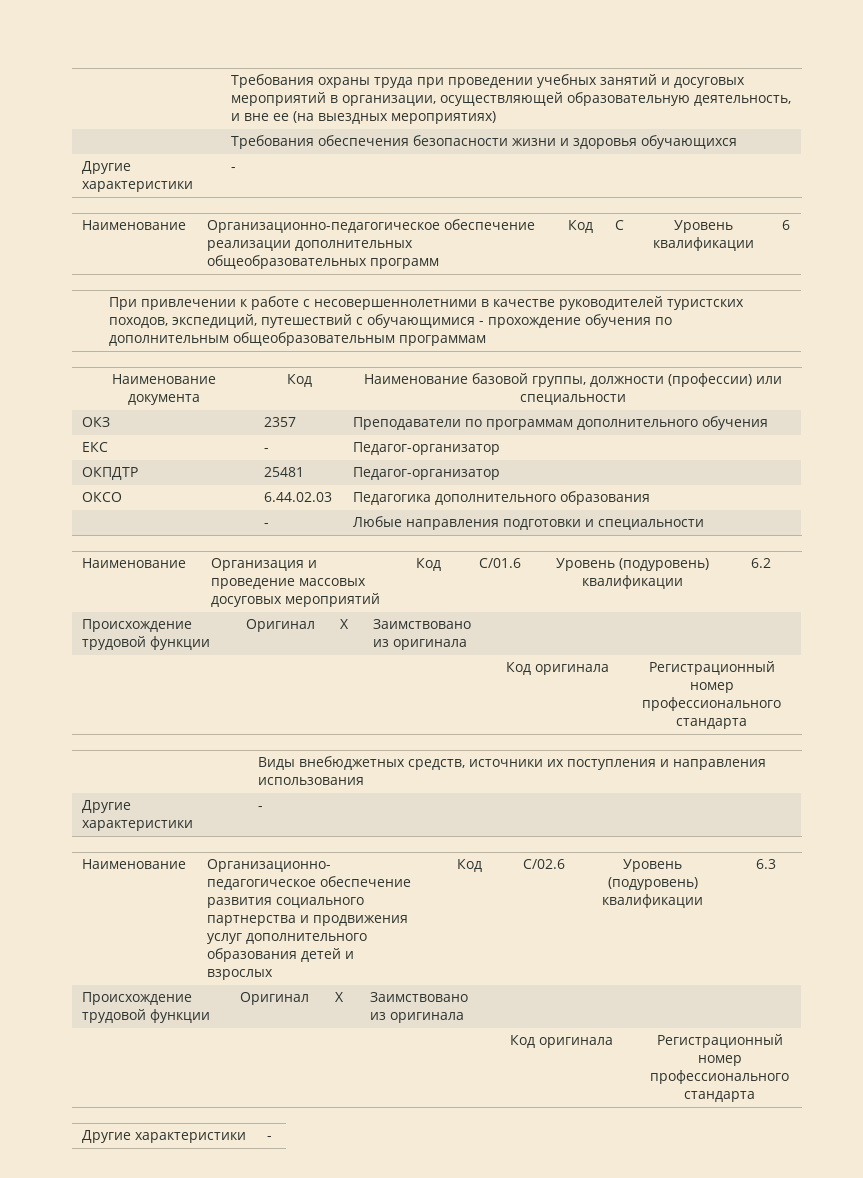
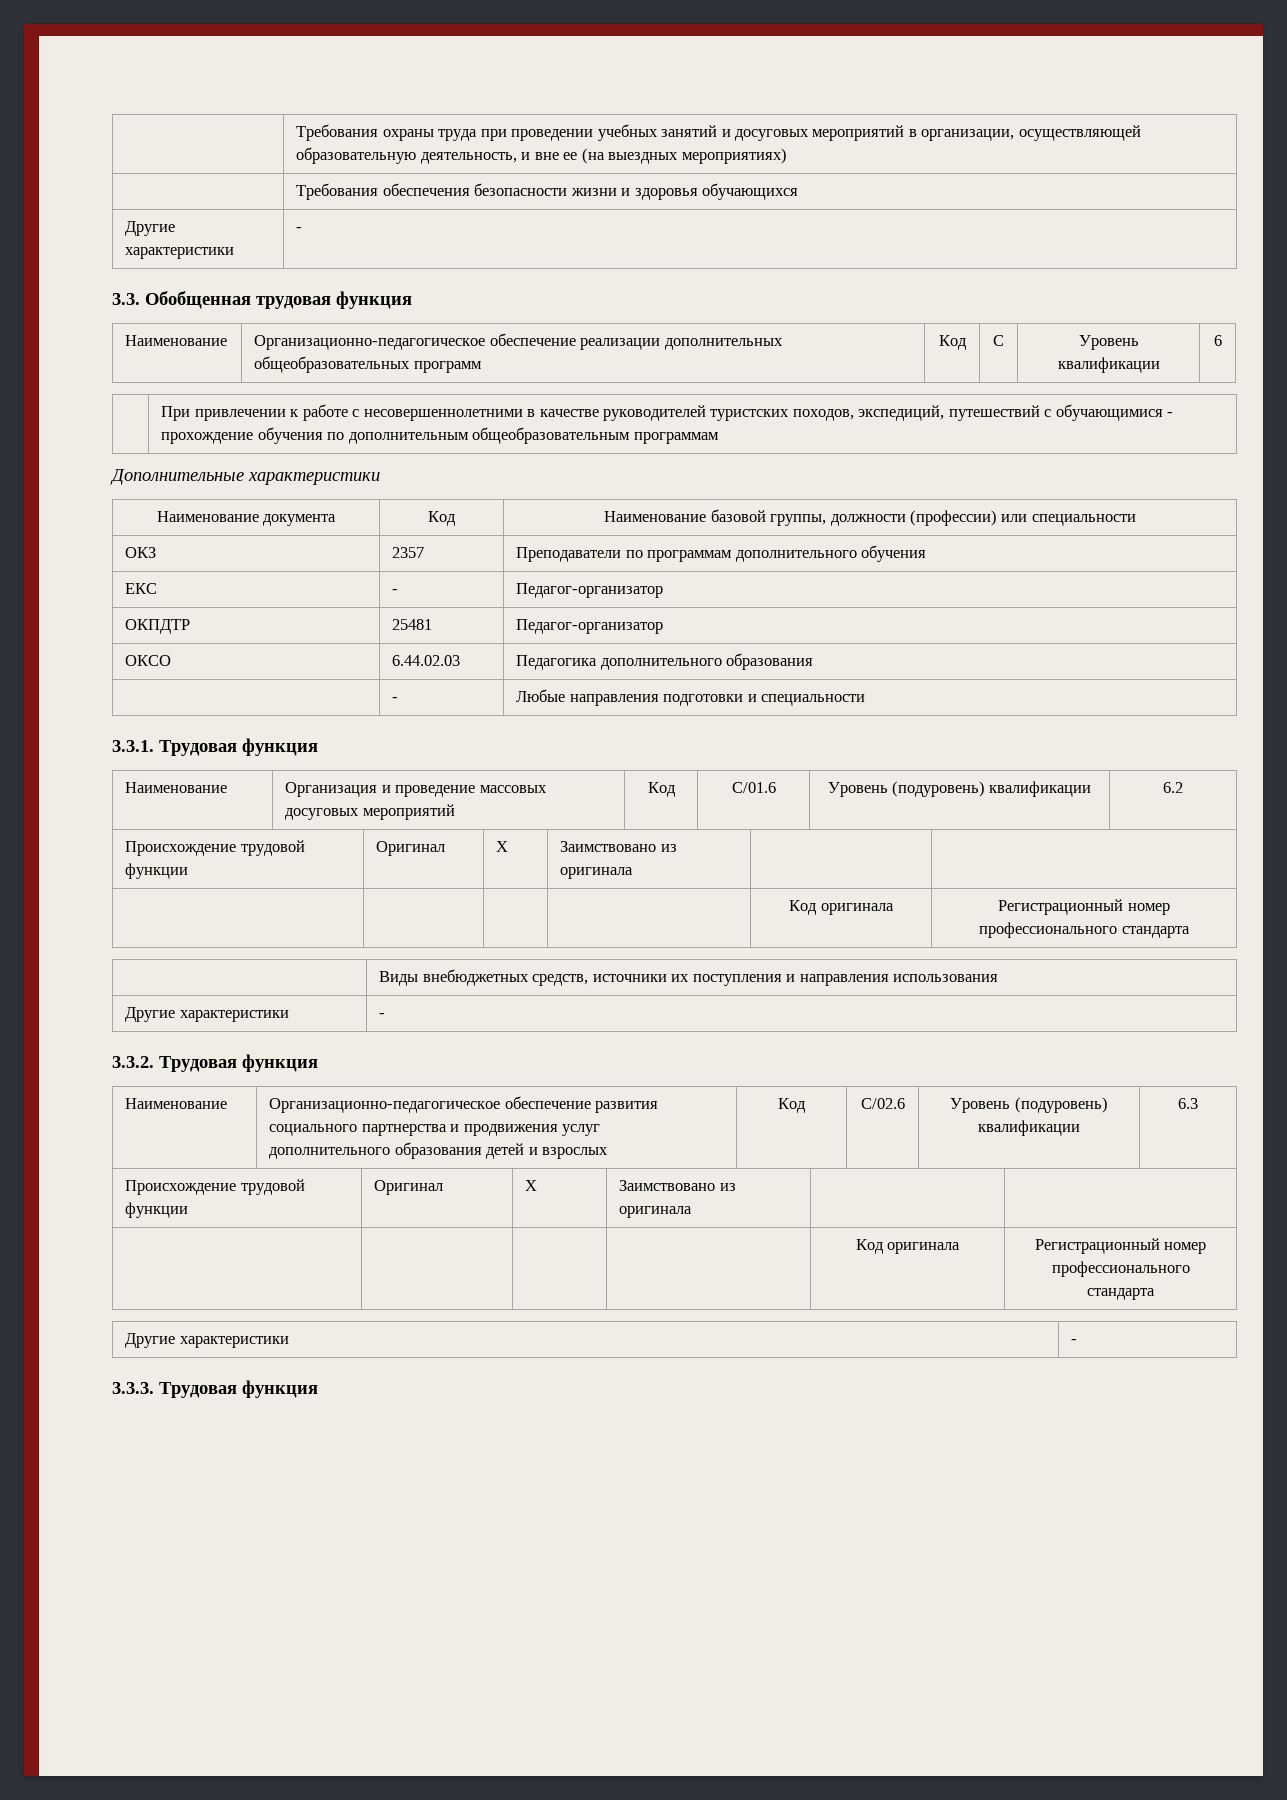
(237, 169) none -> [112,291,412,309] // 3.3. Обобщенная трудовая функция
(487, 340) none -> [110,469,380,485] // Дополнительные характеристики
(705, 524) none -> [112,738,318,756] // 3.3.1. Трудовая функция
(264, 808) none -> [112,1054,318,1072] // 3.3.2. Трудовая функция
(273, 1138) none -> [112,1380,318,1398] // 3.3.3. Трудовая функция

